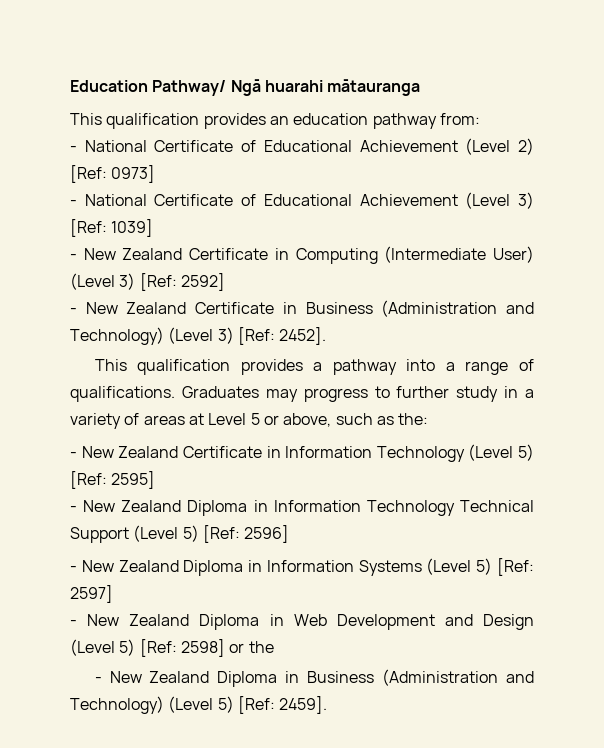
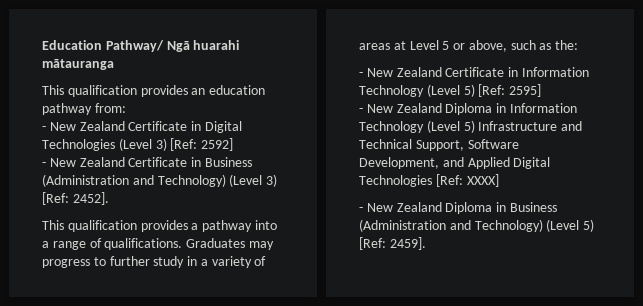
[70,138,534,155] [70,165,156,183] [70,192,534,209] [70,219,154,237] [70,246,534,264] // - National Certificate of Educational Achievement (Level 2) [Ref: 0973] // - National Certificate of Educational Achievement (Level 3) [Ref: 1039] // - New Zealand Certificate in Computing (Intermediate User) -> [42,121,242,133] [42,139,115,151] // - New Zealand Certificate in Digital Technologies
[460,500,534,512] [70,525,290,543] [70,558,534,576] [70,585,113,603] [70,614,534,630] [70,639,274,657] Technical Support (Level 5) [Ref: 2596] // - New Zealand Diploma in Information Systems (Level 5) [Ref: 2597] // - New Zealand Diploma in Web Development and Design (Level 5) [Ref: 2598] or the -> [426,120,583,133] [359,139,519,151] [359,157,551,169] [359,174,499,187] (Level 5) Infrastructure and Technical Support, Software Development, and Applied Digital Technologies [Ref: XXXX]

